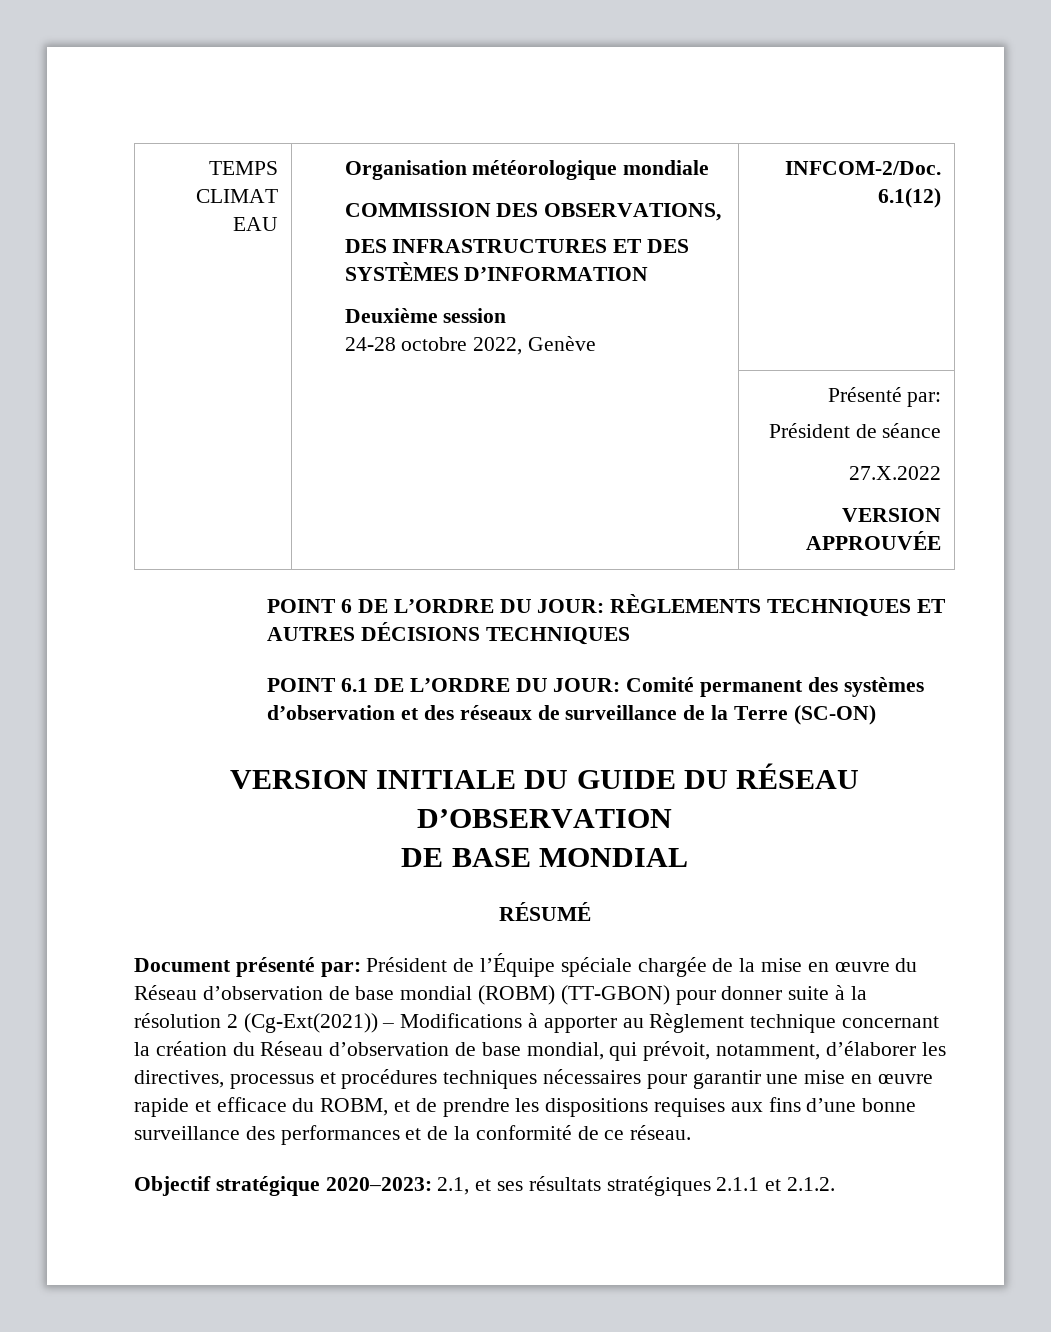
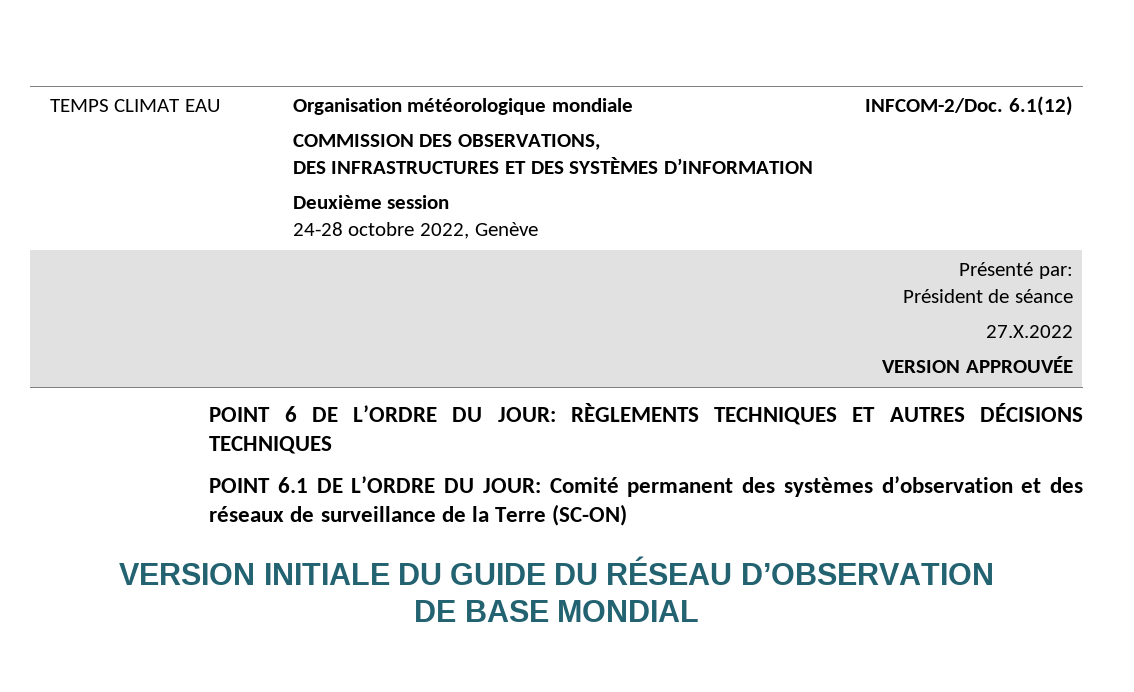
[498,902,591,921] [134,953,918,977] [134,985,867,1005] [134,1013,940,1033] [134,1041,946,1061] [134,1069,933,1089] [134,1097,917,1117] [134,1125,692,1145] [134,1176,836,1196] // RÉSUMÉ // Document présenté par: Président de l’Équipe spéciale chargée de la mise en œuvre du Réseau d’observation de base mondial (ROBM) (TT-GBON) pour donner suite à la résolution 2 (Cg-Ext(2021)) – Modifications à apporter au Règlement technique concernant la création du Réseau d’observation de base mondial, qui prévoit, notamment, d’élaborer les directives, processus et procédures techniques nécessaires pour garantir une mise en œuvre rapide et efficace du ROBM, et de prendre les dispositions requises aux fins d’une bonne surveillance des performances et de la conformité de ce réseau. // Objectif stratégique 2020–2023: 2.1, et ses résultats stratégiques 2.1.1 et 2.1.2. -> (699, 611) none

